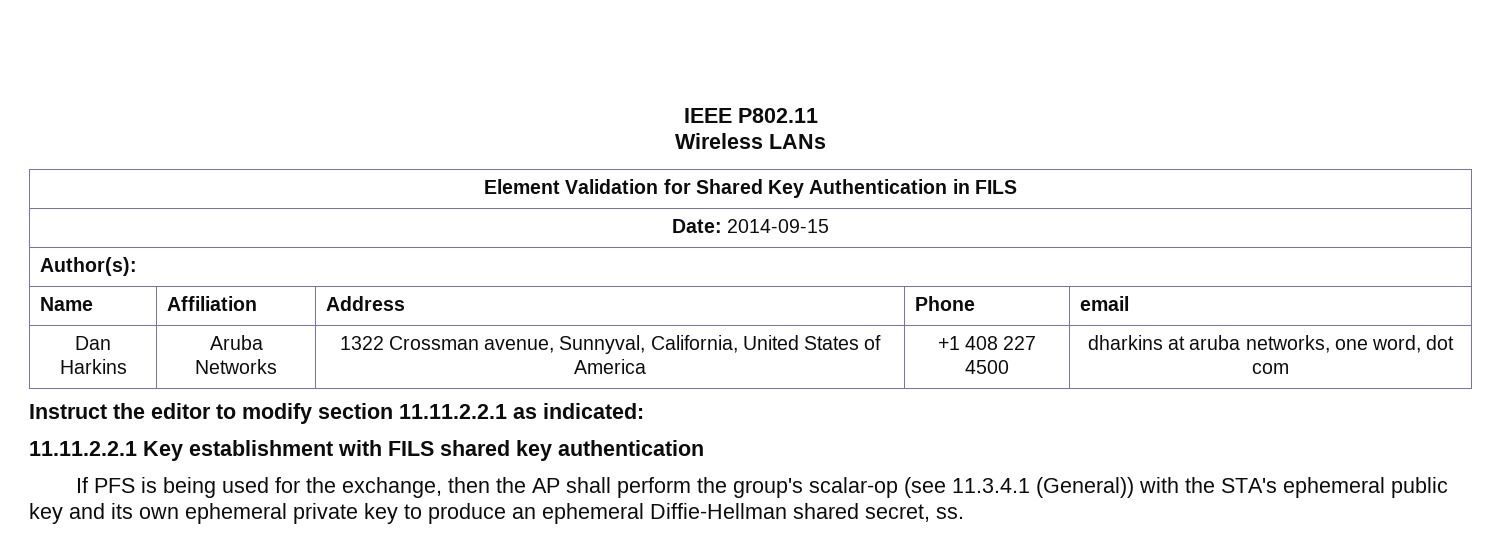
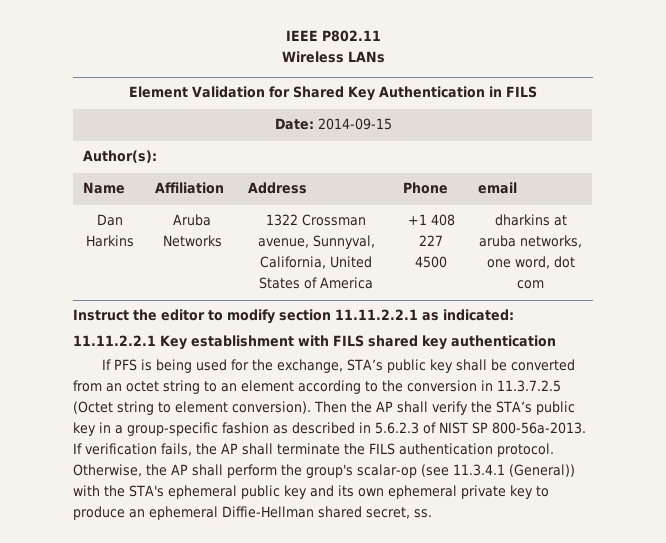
[447,477,490,493] then -> [347,359,576,373] [73,380,561,394] [73,401,575,415] [73,422,586,436] [73,443,554,457] [73,464,142,477] STA’s public key shall be converted from an octet string to an element according to the conversion in 11.3.7.2.5 (Octet string to element conversion). Then the AP shall verify the STA’s public key in a group-specific fashion as described in 5.6.2.3 of NIST SP 800-56a-2013. If verification fails, the AP shall terminate the FILS authentication protocol. Otherwise,

